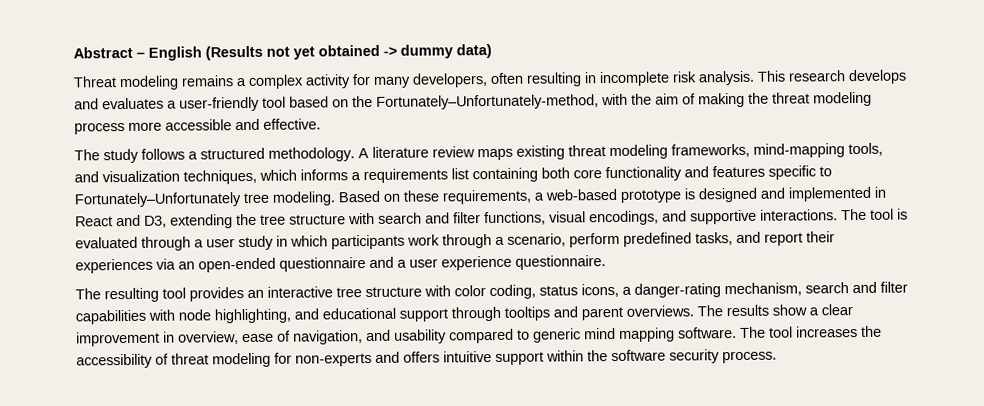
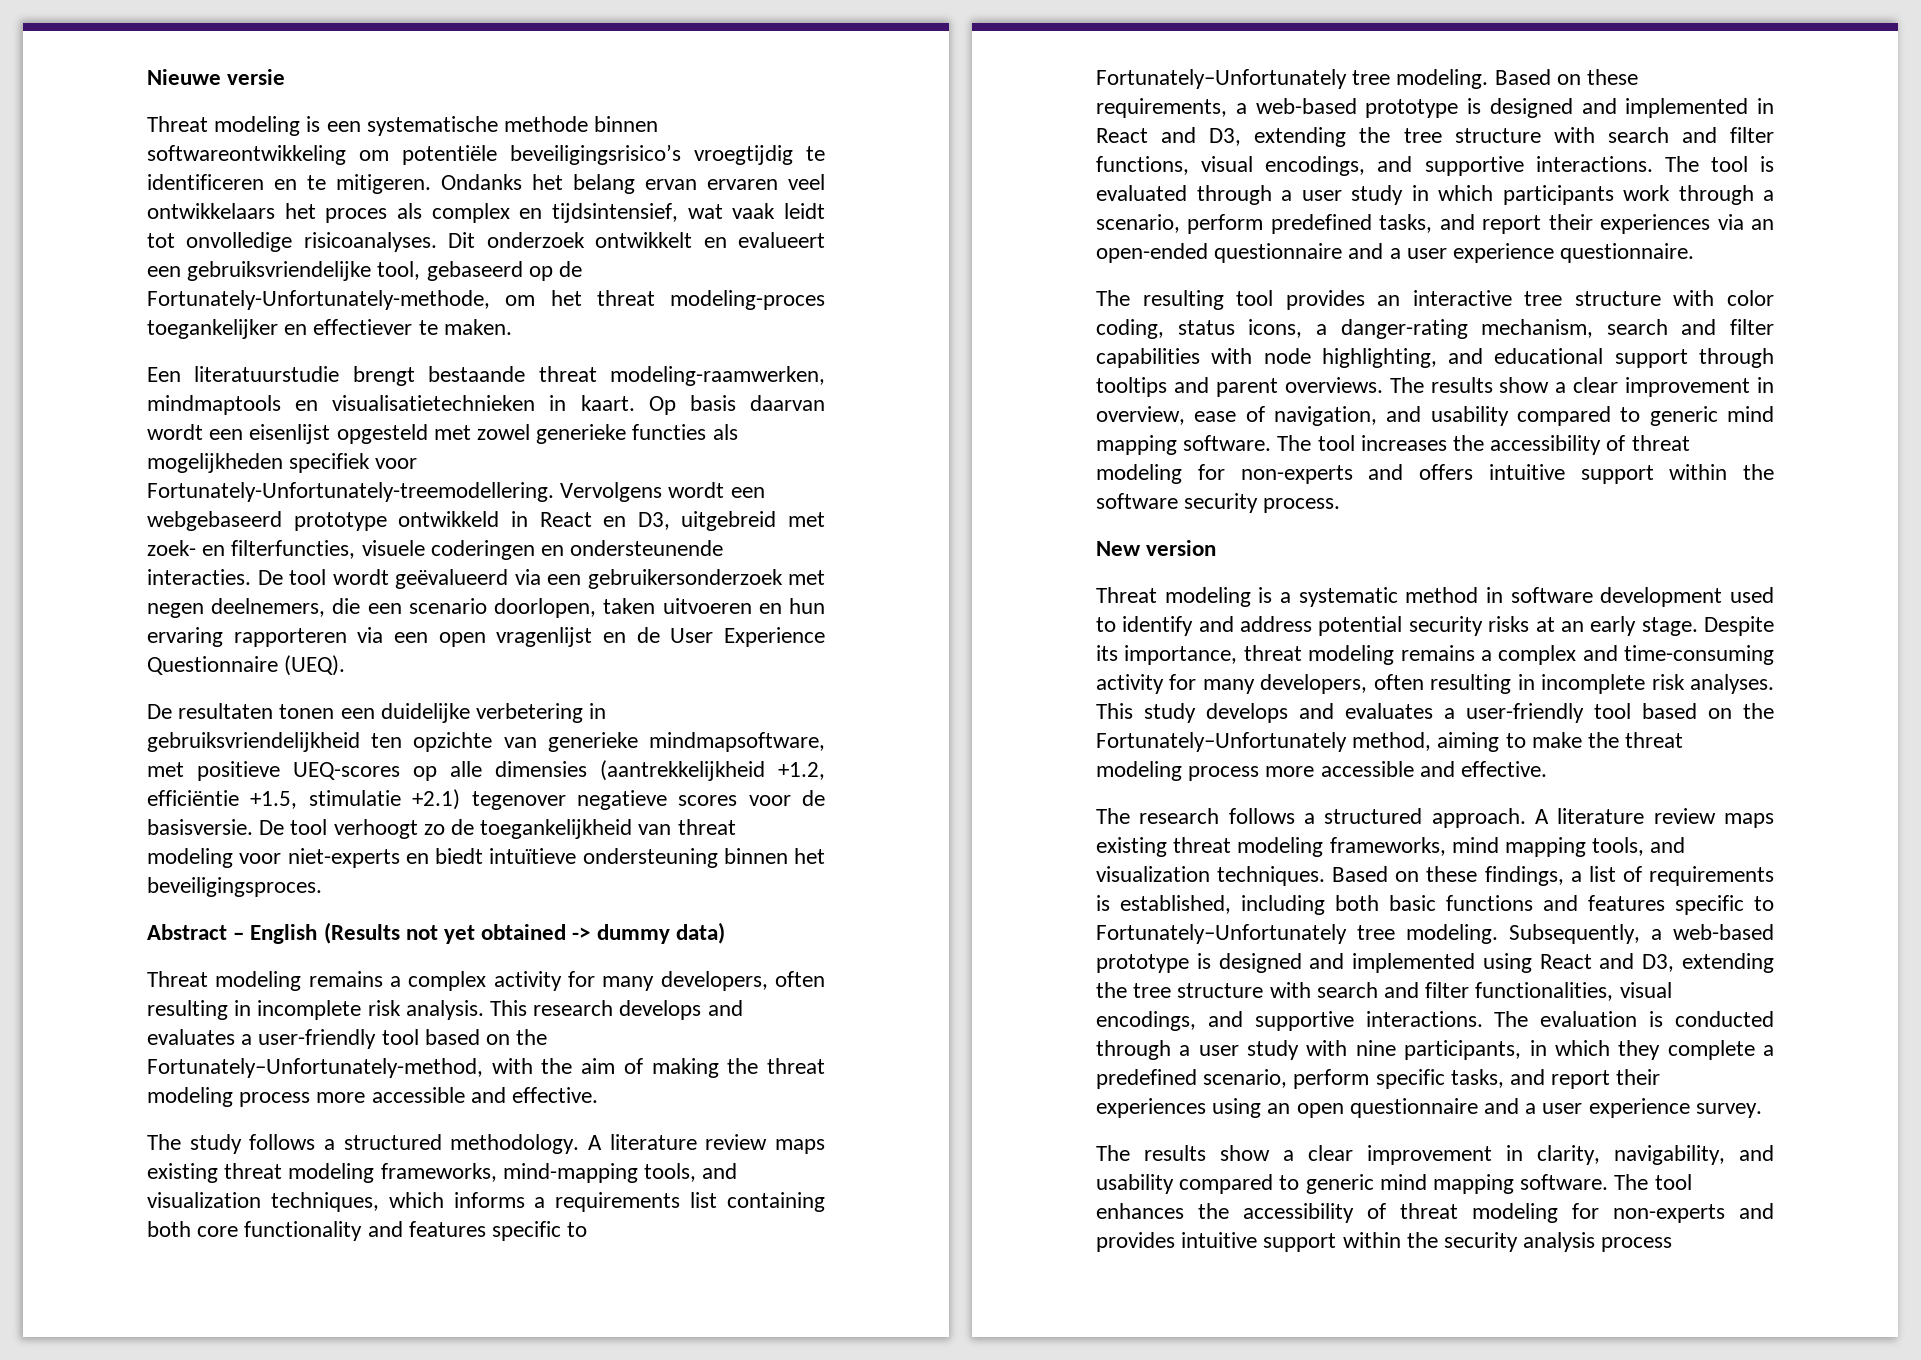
(73, 52) none -> [147,69,286,85] [147,116,659,136] [147,144,825,165] [147,174,825,194] [147,203,825,223] [147,232,825,252] [147,261,583,281] [147,290,825,310] [147,319,512,339] [147,366,825,386] [147,395,825,415] [147,424,738,444] [147,453,418,473] [147,482,765,502] [147,511,825,531] [147,540,724,560] [147,569,825,589] [147,598,825,618] [147,627,825,647] [147,655,346,676] [147,703,607,723] [147,732,825,752] [147,760,825,781] [147,789,825,810] [147,819,736,839] [147,848,825,868] [147,877,322,897] Nieuwe versie // Threat modeling is een systematische methode binnen softwareontwikkeling om potentiële beveiligingsrisico’s vroegtijdig te identificeren en te mitigeren. Ondanks het belang ervan ervaren veel ontwikkelaars het proces als complex en tijdsintensief, wat vaak leidt tot onvolledige risicoanalyses. Dit onderzoek ontwikkelt en evalueert een gebruiksvriendelijke tool, gebaseerd op de Fortunately-Unfortunately-methode, om het threat modeling-proces toegankelijker en effectiever te maken. // Een literatuurstudie brengt bestaande threat modeling-raamwerken, mindmaptools en visualisatietechnieken in kaart. Op basis daarvan wordt een eisenlijst opgesteld met zowel generieke functies als mogelijkheden specifiek voor Fortunately-Unfortunately-treemodellering. Vervolgens wordt een webgebaseerd prototype ontwikkeld in React en D3, uitgebreid met zoek- en filterfuncties, visuele coderingen en ondersteunende interacties. De tool wordt geëvalueerd via een gebruikersonderzoek met negen deelnemers, die een scenario doorlopen, taken uitvoeren en hun ervaring rapporteren via een open vragenlijst en de User Experience Questionnaire (UEQ). // De resultaten tonen een duidelijke verbetering in gebruiksvriendelijkheid ten opzichte van generieke mindmapsoftware, met positieve UEQ-scores op alle dimensies (aantrekkelijkheid +1.2, efficiëntie +1.5, stimulatie +2.1) tegenover negatieve scores voor de basisversie. De tool verhoogt zo de toegankelijkheid van threat modeling voor niet-experts en biedt intuïtieve ondersteuning binnen het beveiligingsproces. //
(777, 357) none -> [1096,540,1217,556] [1096,587,1774,607] [1096,616,1774,636] [1096,645,1774,665] [1096,674,1774,694] [1096,703,1774,723] [1096,732,1684,752] [1096,761,1548,781] [1096,808,1774,828] [1096,837,1686,857] [1096,866,1774,886] [1096,895,1774,915] [1096,924,1774,944] [1096,953,1774,973] [1096,982,1672,1001] [1096,1011,1774,1031] [1096,1040,1774,1060] [1096,1069,1661,1089] [1096,1098,1762,1118] [1096,1145,1774,1165] [1096,1174,1692,1194] [1096,1203,1774,1223] [1096,1232,1673,1252] // New version // Threat modeling is a systematic method in software development used to identify and address potential security risks at an early stage. Despite its importance, threat modeling remains a complex and time-consuming activity for many developers, often resulting in incomplete risk analyses. This study develops and evaluates a user-friendly tool based on the Fortunately–Unfortunately method, aiming to make the threat modeling process more accessible and effective. // The research follows a structured approach. A literature review maps existing threat modeling frameworks, mind mapping tools, and visualization techniques. Based on these findings, a list of requirements is established, including both basic functions and features specific to Fortunately–Unfortunately tree modeling. Subsequently, a web-based prototype is designed and implemented using React and D3, extending the tree structure with search and filter functionalities, visual encodings, and supportive interactions. The evaluation is conducted through a user study with nine participants, in which they complete a predefined scenario, perform specific tasks, and report their experiences using an open questionnaire and a user experience survey. // The results show a clear improvement in clarity, navigability, and usability compared to generic mind mapping software. The tool enhances the accessibility of threat modeling for non-experts and provides intuitive support within the security analysis process

